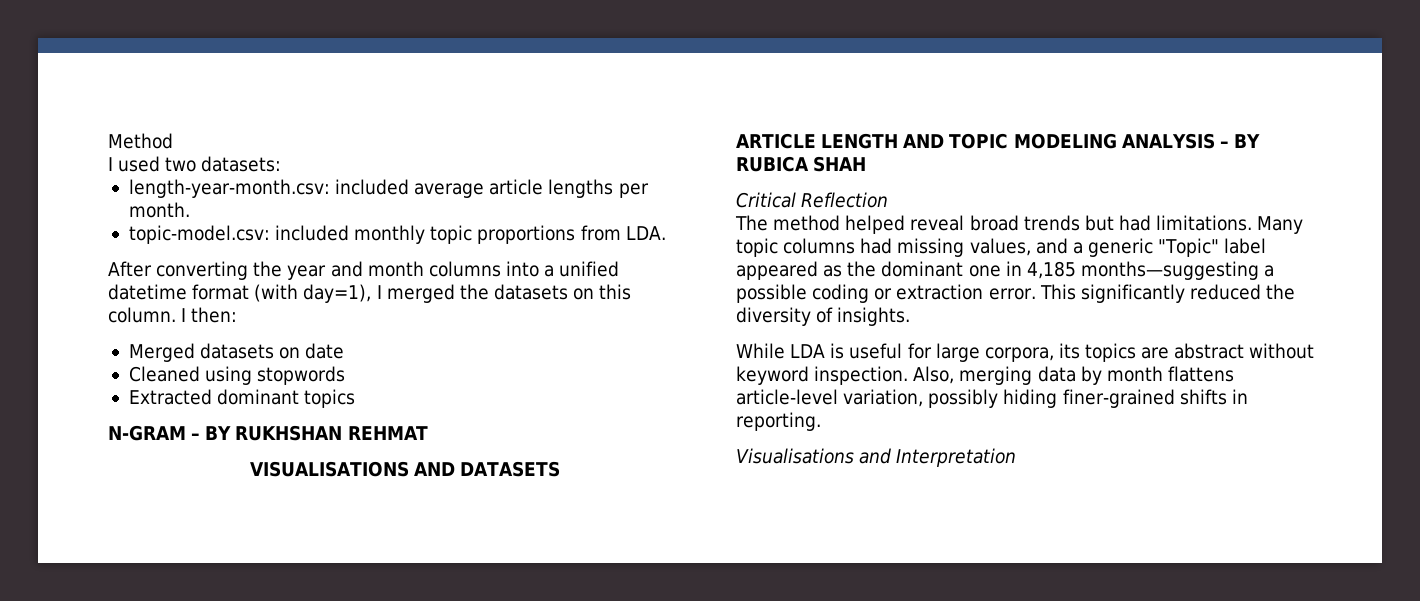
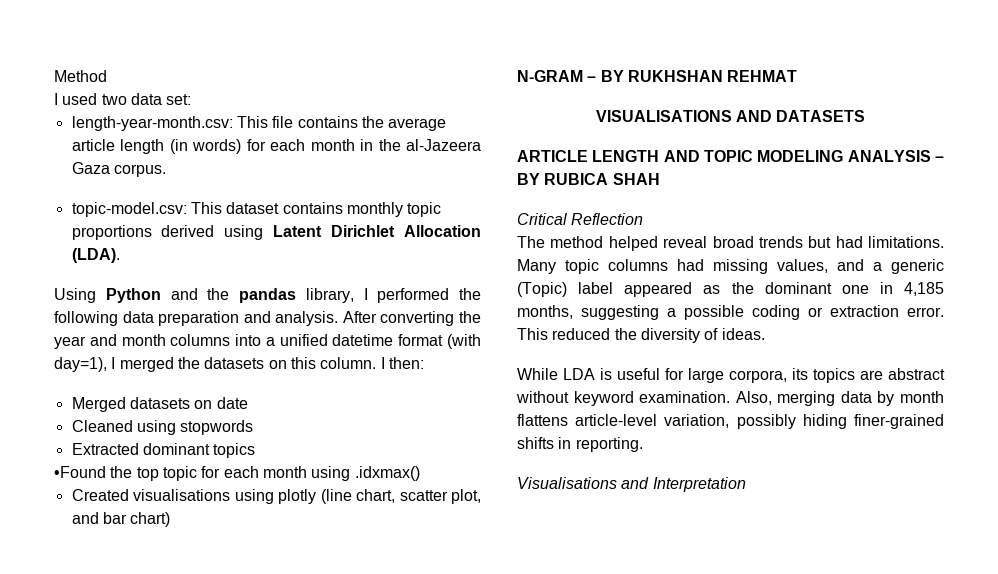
[201,156,282,172] datasets: -> [130,93,192,105] data set:
[334,179,649,198] [128,202,190,218] [128,225,666,244] included average article lengths per month. // topic-model.csv: included monthly topic proportions from LDA. // -> [236,116,447,131] [71,139,481,154] [71,162,166,177] [71,202,442,217] [71,225,481,240] [71,248,120,263] [54,288,481,303] [54,311,339,326] This file contains the average article length (in words) for each month in the al-Jazeera Gaza corpus. // topic-model.csv: This dataset contains monthly topic proportions derived using Latent Dirichlet Allocation (LDA). // Using Python and the pandas library, I performed the following data preparation and analysis.
(356, 398) none -> [54,466,420,481] [71,489,481,504] [71,512,171,527] // •Found the top topic for each month using .idxmax() // Created visualisations using plotly (line chart, scatter plot, and bar chart)
[1158,238,1220,257] "Topic" -> [517,282,567,297] (Topic)
[1080,261,1259,280] months—suggesting -> [517,305,659,320] months, suggesting
[1080,284,1185,303] significantly -> (548, 334) none
[837,307,911,326] insights. -> [721,328,765,340] ideas.
[814,366,909,385] inspection. -> [639,391,731,403] examination.

